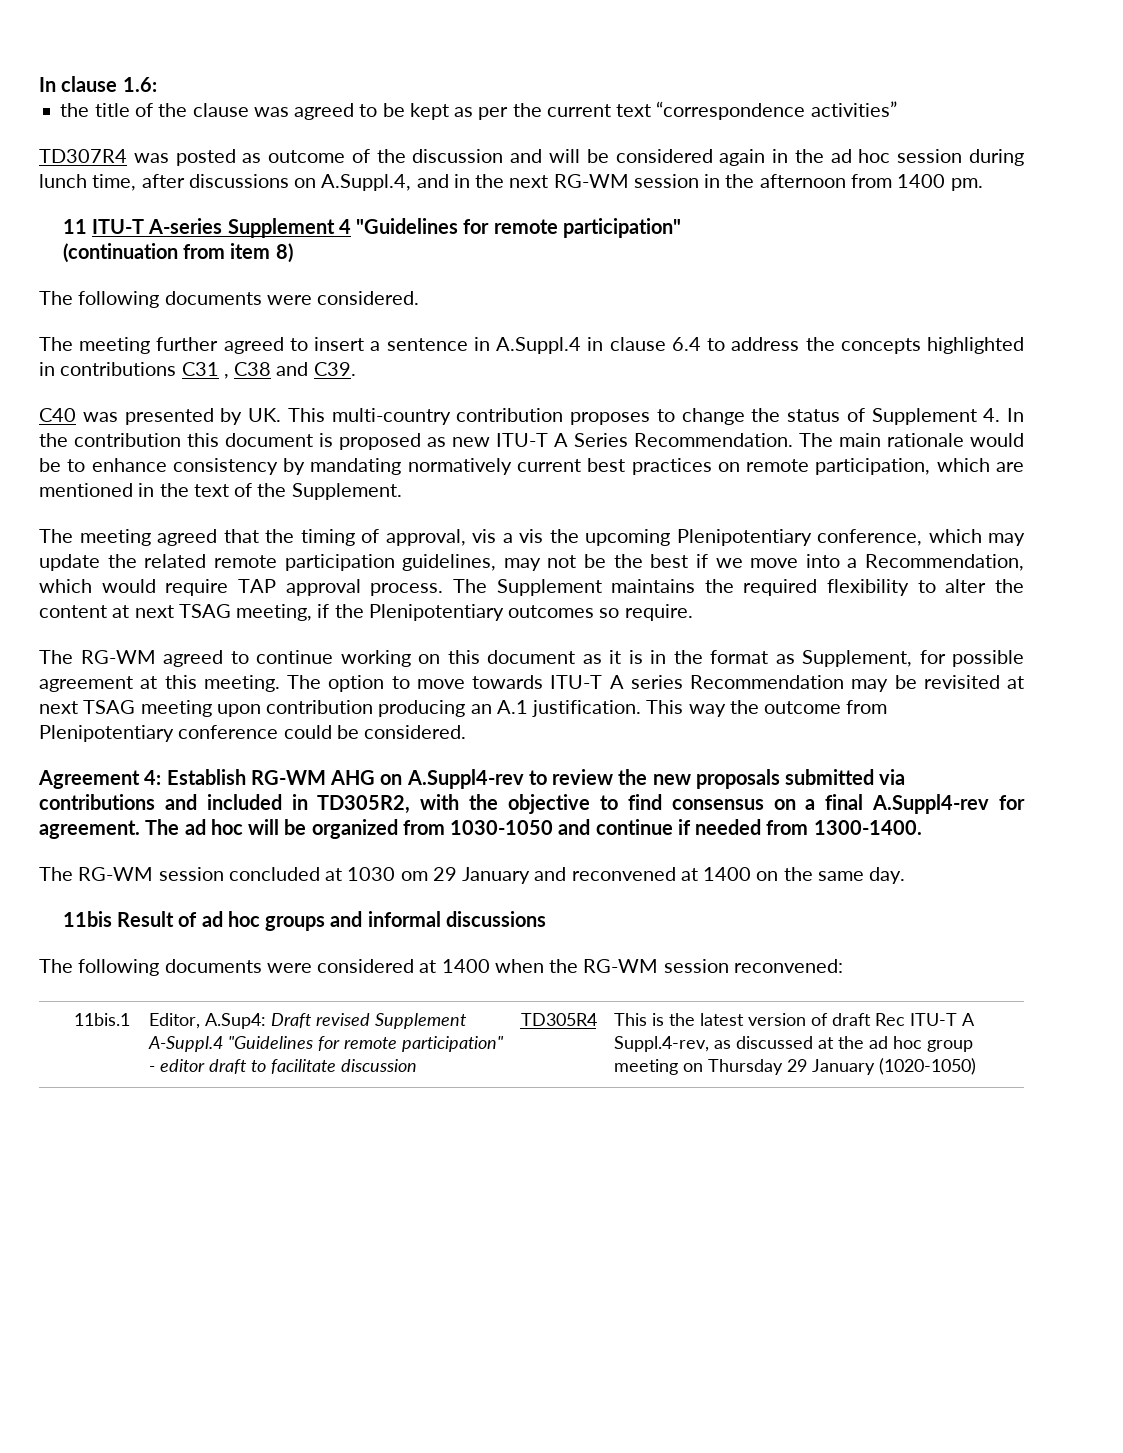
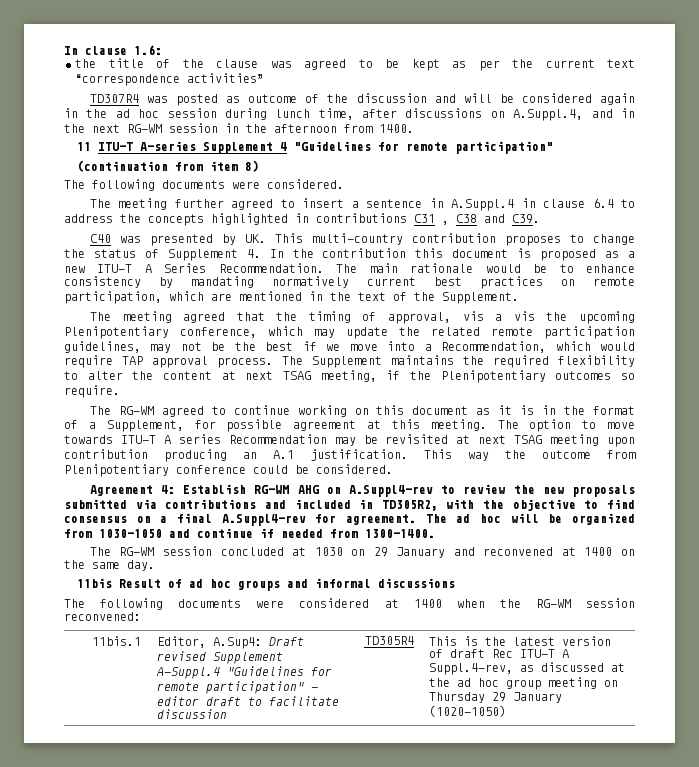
[897,174,983,191] 1400 pm. -> [379,124,414,133] 1400.
(446, 442) none -> [628,251,635,258] a
[775,654,795,664] as -> [64,420,96,429] of a
[400,871,428,881] om -> [351,549,366,556] on

